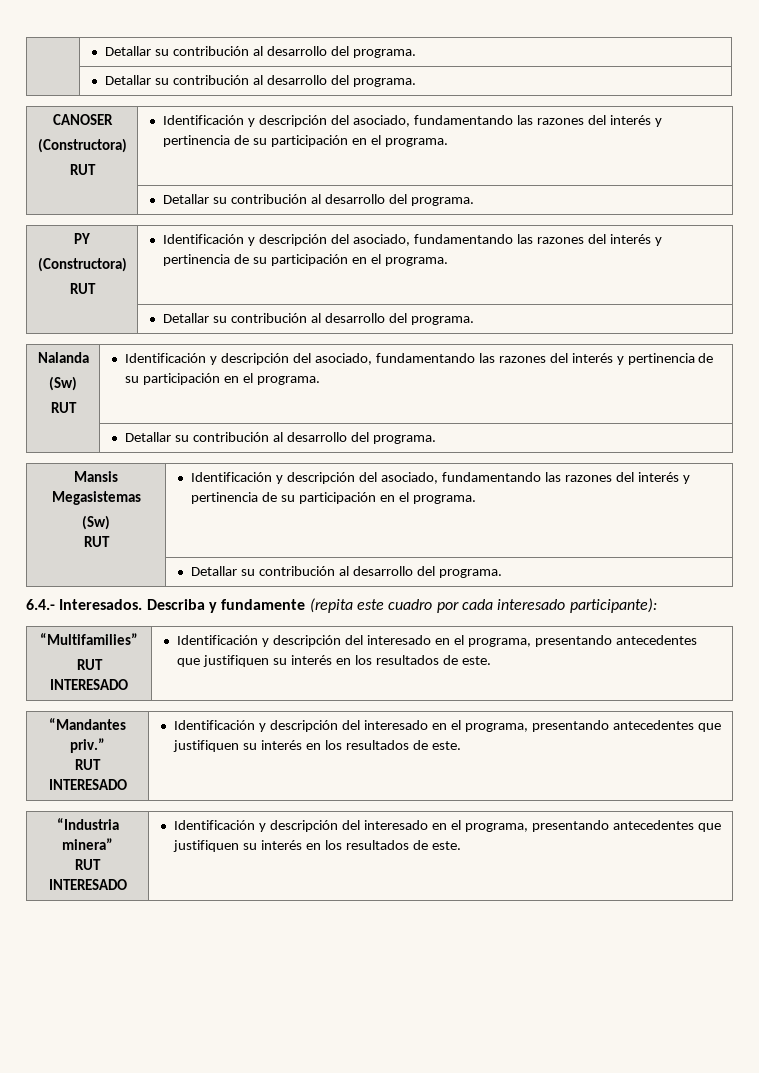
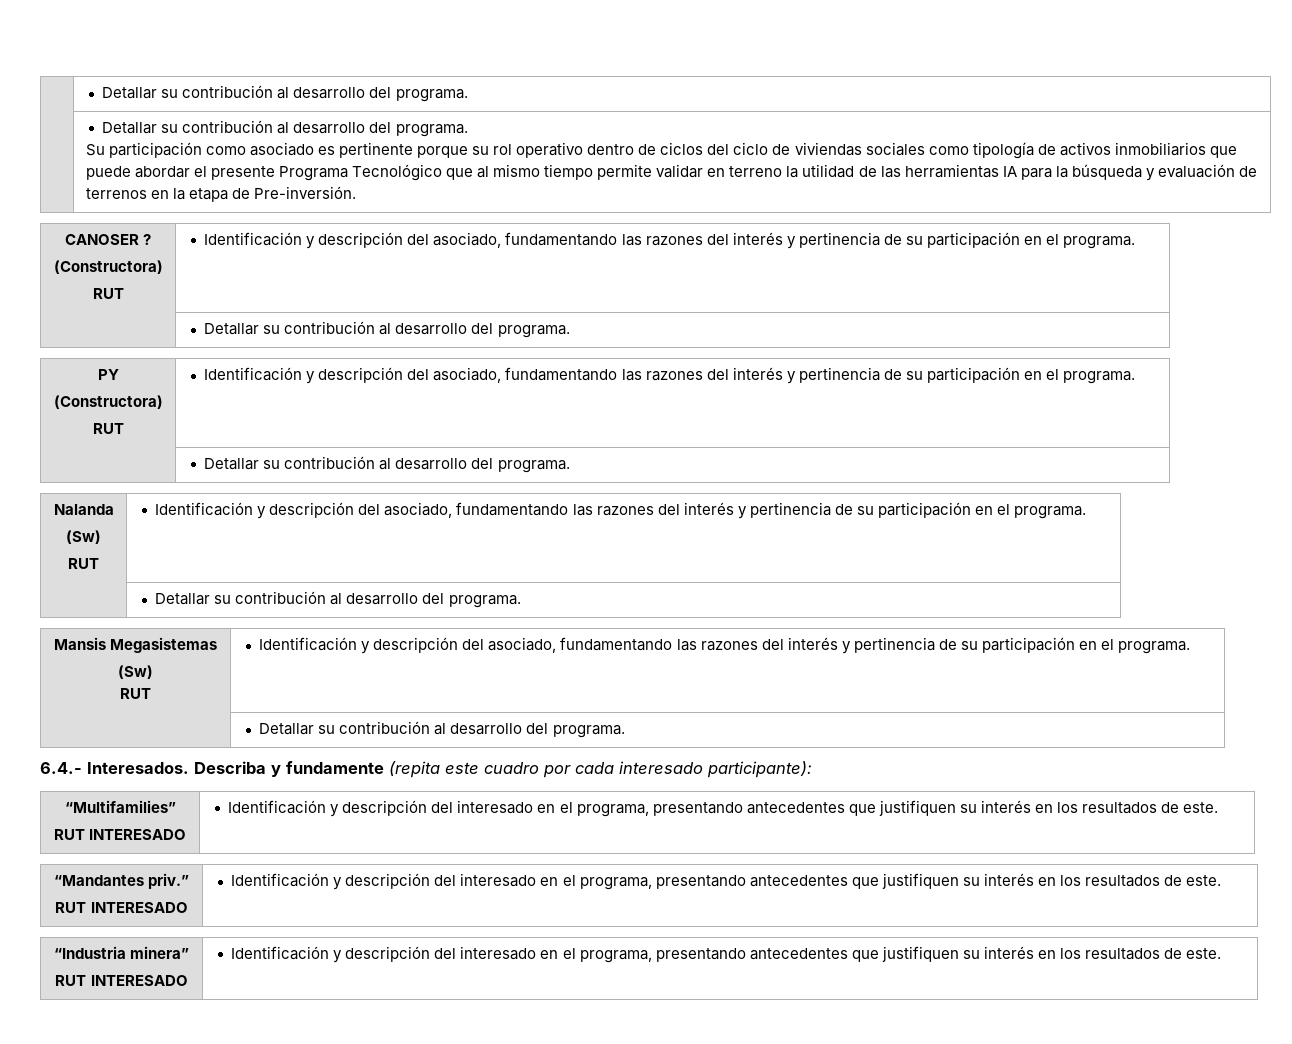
(416, 82) none -> [85,142,1237,159] [85,164,1257,181] [85,186,356,202] // Su participación como asociado es pertinente porque su rol operativo dentro de ciclos del ciclo de viviendas sociales como tipología de activos inmobiliarios que puede abordar el presente Programa Tecnológico que al mismo tiempo permite validar en terreno la utilidad de las herramientas IA para la búsqueda y evaluación de terrenos en la etapa de Pre-inversión.
(113, 119) none -> [143,234,152,245] ?

